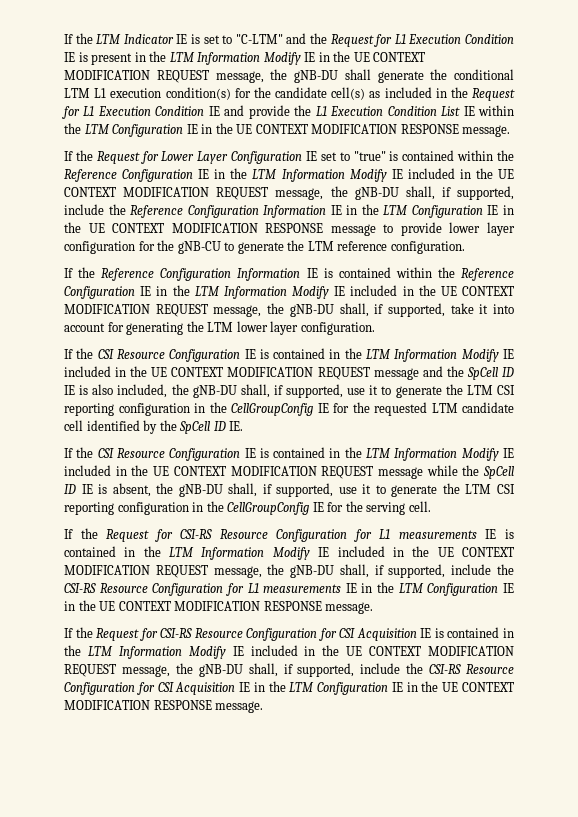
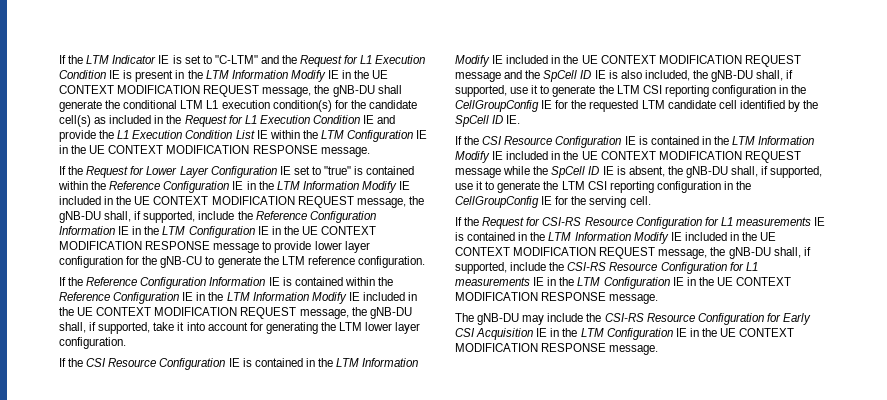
[64,627,514,641] [64,645,514,659] [64,663,514,677] [64,682,155,695] If the Request for CSI-RS Resource Configuration for CSI Acquisition IE is contained in the LTM Information Modify IE included in the UE CONTEXT MODIFICATION REQUEST message, the gNB-DU shall, if supported, include the CSI-RS Resource Configuration for -> [455,313,811,325] The gNB-DU may include the CSI-RS Resource Configuration for Early

